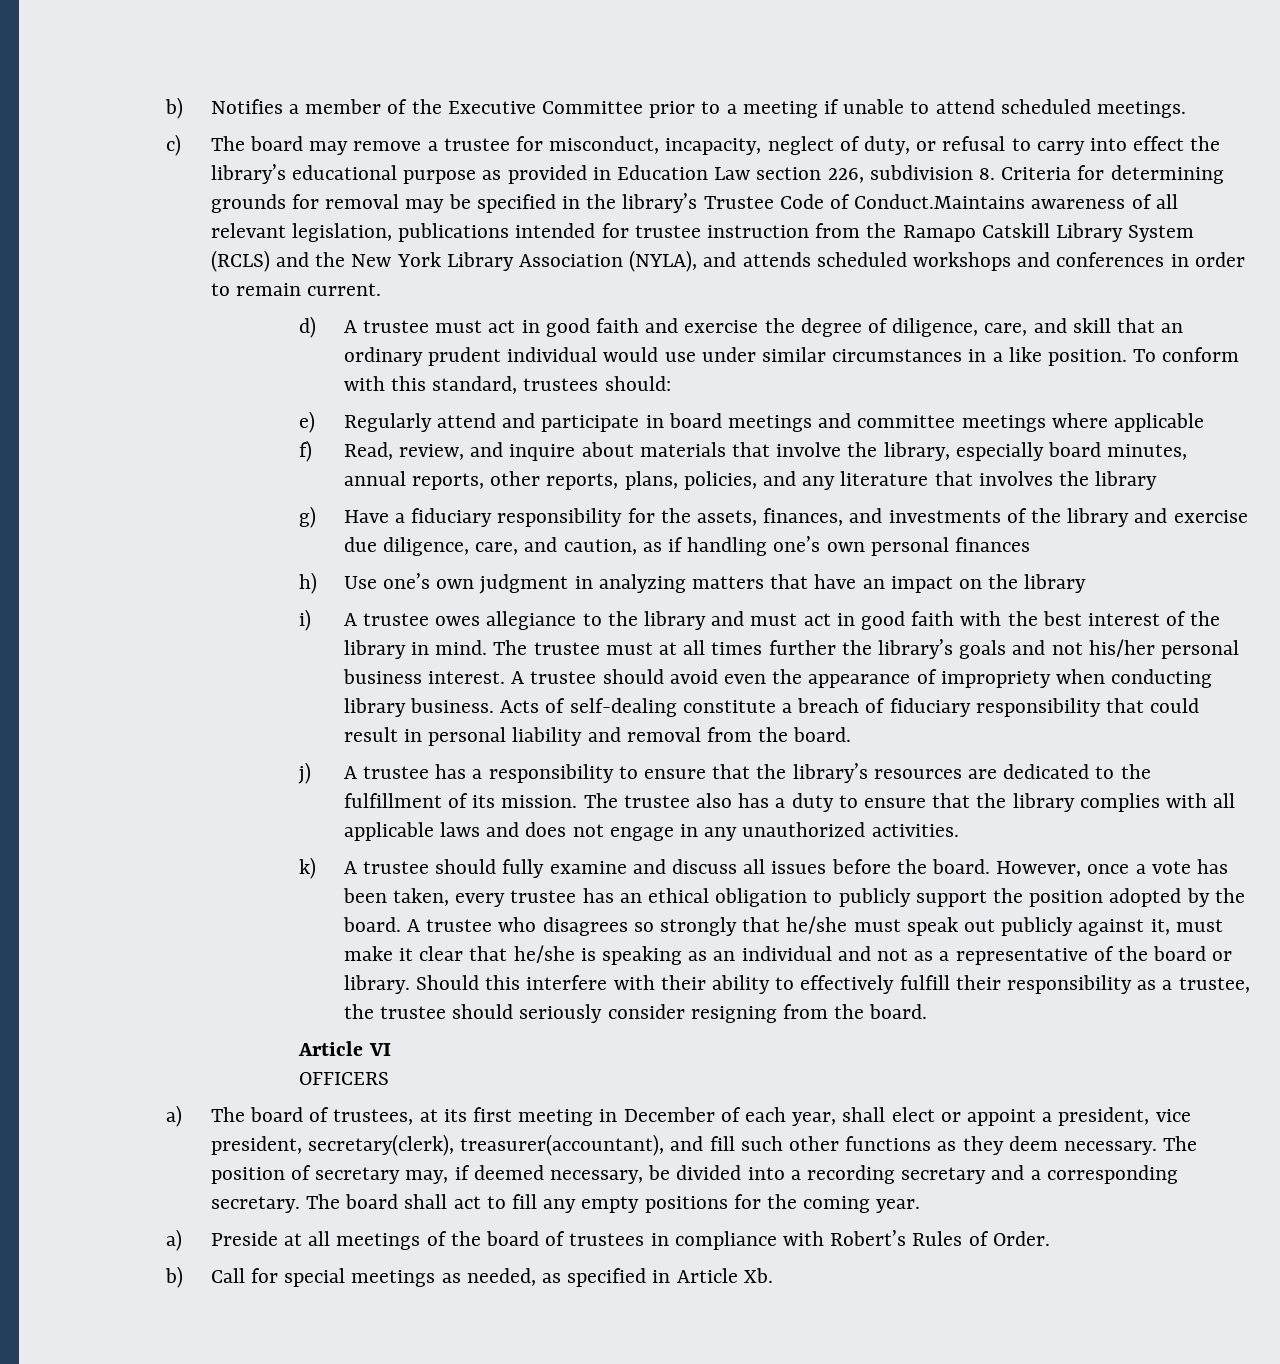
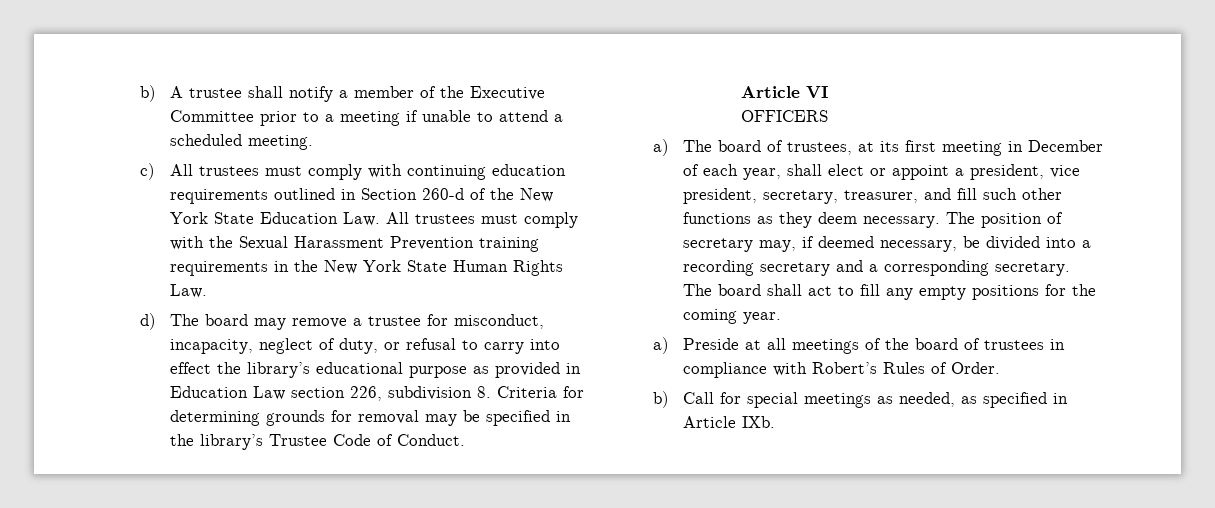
[165,97,283,119] b) Notifies -> [140,85,333,102] b) A trustee shall notify
[1000,99,1187,118] [166,134,182,156] scheduled meetings. // c) -> [553,114,563,122] [169,134,313,150] [140,163,566,180] [169,188,553,204] [169,212,578,228] [169,236,539,252] [169,260,563,276] [169,284,207,298] [140,313,157,330] a scheduled meeting. // c) All trustees must comply with continuing education requirements outlined in Section 260-d of the New York State Education Law. All trustees must comply with the Sexual Harassment Prevention training requirements in the New York State Human Rights Law. // d)
[854,194,1178,209] [210,223,1195,242] [210,250,1245,272] [210,283,382,296] [299,316,1184,338] [343,347,1240,366] [343,376,671,394] [299,411,1204,433] [299,440,1188,462] [343,471,1158,490] [299,506,1248,528] [343,536,1030,556] [299,572,1087,594] [299,609,1221,631] [343,639,1240,659] [342,669,1213,688] [343,698,1200,717] [343,727,852,746] [298,762,1151,784] [343,793,1236,812] [343,822,959,841] [299,857,1229,879] [342,888,1245,907] [342,916,1223,936] [343,945,1233,965] [343,975,1250,994] [343,1004,928,1023] Conduct.Maintains awareness of all relevant legislation, publications intended for trustee instruction from the Ramapo Catskill Library System (RCLS) and the New York Library Association (NYLA), and attends scheduled workshops and conferences in order to remain current. // d) A trustee must act in good faith and exercise the degree of diligence, care, and skill that an ordinary prudent individual would use under similar circumstances in a like position. To conform with this standard, trustees should: // e) Regularly attend and participate in board meetings and committee meetings where applicable // f) Read, review, and inquire about materials that involve the library, especially board minutes, annual reports, other reports, plans, policies, and any literature that involves the library // g) Have a fiduciary responsibility for the assets, finances, and investments of the library and exercise due diligence, care, and caution, as if handling one’s own personal finances // h) Use one’s own judgment in analyzing matters that have an impact on the library // i) A trustee owes allegiance to the library and must act in good faith with the best interest of the library in mind. The trustee must at all times further the library’s goals and not his/her personal business interest. A trustee should avoid even the appearance of impropriety when conducting library business. Acts of self-dealing constitute a breach of fiduciary responsibility that could result in personal liability and removal from the board. // j) A trustee has a responsibility to ensure that the library’s resources are dedicated to the fulfillment of its mission. The trustee also has a duty to ensure that the library complies with all applicable laws and does not engage in any unauthorized activities. // k) A trustee should fully examine and discuss all issues before the board. However, once a vote has been taken, every trustee has an ethical obligation to publicly support the position adopted by the board. A trustee who disagrees so strongly that he/she must speak out publicly against it, must make it clear that he/she is speaking as an individual and not as a representative of the board or library. Should this interfere with their ability to effectively fulfill their responsibility as a trustee, the trustee should seriously consider resigning from the board. -> [396,434,465,446] Conduct.
[307,1134,665,1156] secretary(clerk), treasurer(accountant), -> [762,190,918,204] secretary, treasurer,
[743,1268,773,1283] Xb. -> [741,416,775,428] IXb.

